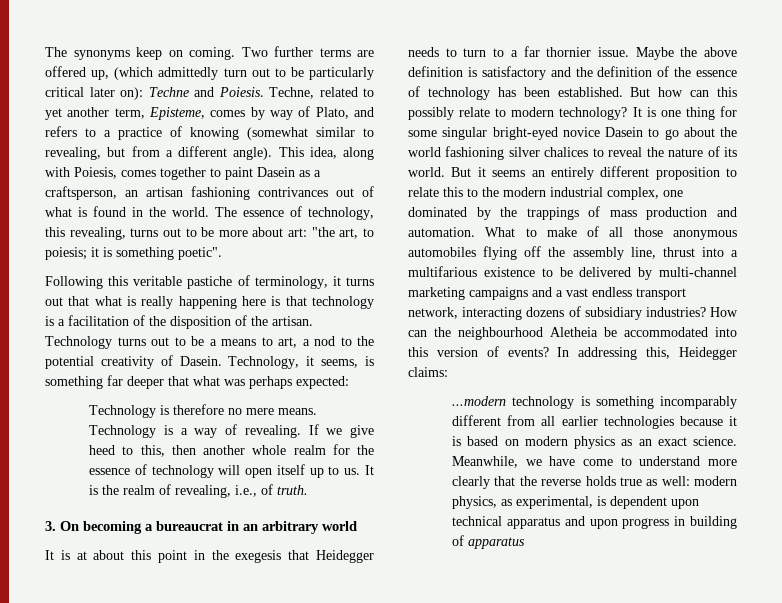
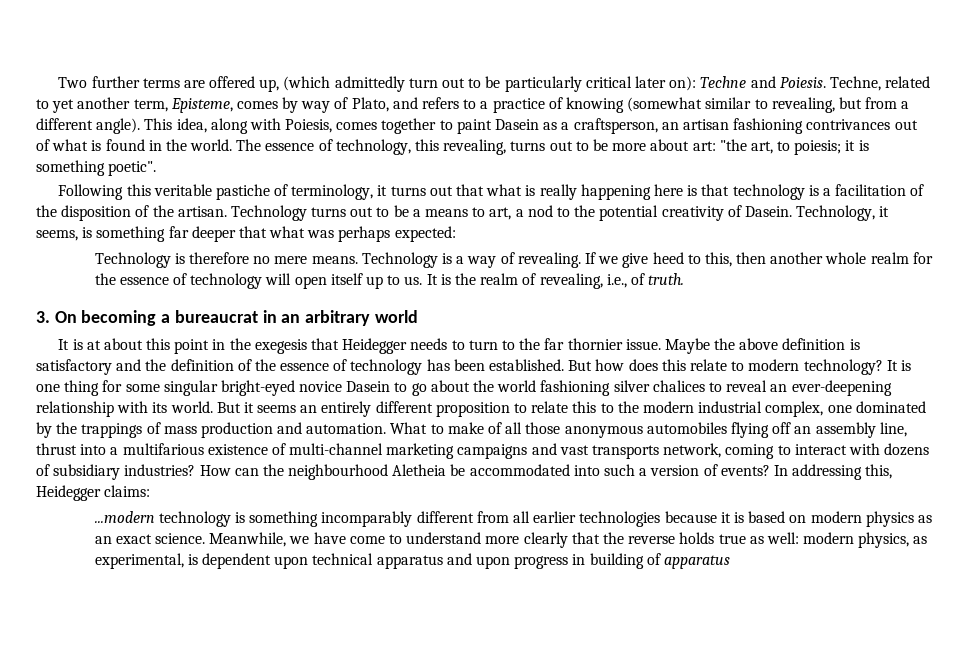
[45,47,235,60] The synonyms keep on coming. -> (58, 82) none
[510,50,518,57] a -> [519,338,541,350] the
[690,87,737,97] [408,107,454,120] can this possibly -> [628,359,686,371] does this
[646,146,720,157] the nature of -> [770,380,892,396] [36,401,149,417] an ever-deepening relationship with
[548,247,566,257] the -> [794,426,812,434] an
[541,267,737,280] [408,287,686,300] [408,307,523,320] to be delivered by multi-channel marketing campaigns and a vast endless transport network, interacting -> [271,443,880,459] of multi-channel marketing campaigns and vast transports network, coming to interact with
[408,347,428,357] this -> [604,464,648,476] such a

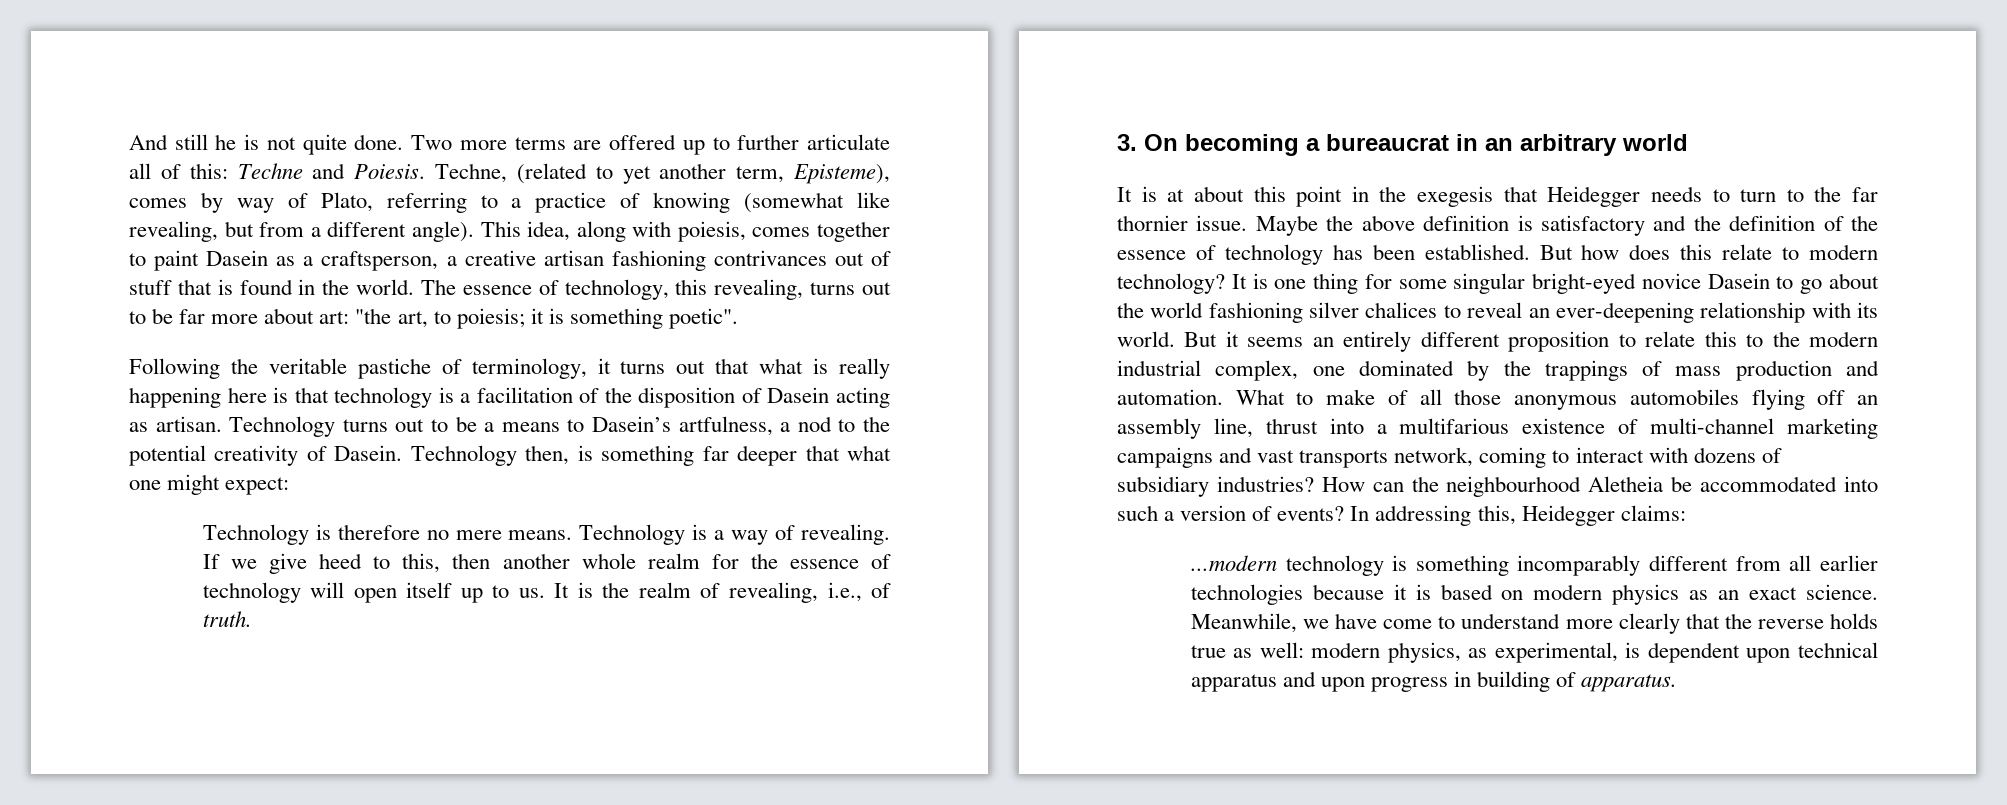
[58,76,697,92] Two further terms are offered up, (which admittedly turn out to be particularly critical later on): -> [129,134,891,155] [129,163,228,179] And still he is not quite done. Two more terms are offered up to further articulate all of this:
[885,76,931,88] related -> [516,163,587,184] (related
[170,98,233,113] Episteme, -> [793,164,891,184] Episteme),
[392,97,460,109] and refers -> [386,192,467,213] referring
[705,97,768,109] similar to -> [857,192,890,208] like
[285,119,333,133] Poiesis, -> [677,221,746,242] poiesis,
[661,122,679,130] an -> [446,250,536,266] a creative
[52,139,89,151] what -> [129,279,212,295] stuff that
(608, 145) none -> [179,309,206,324] far
[126,184,151,196] this -> [230,358,258,374] the
[152,205,174,217] the -> [767,387,891,408] [129,422,148,432] Dasein acting as
[489,207,512,220] art, -> [592,416,773,436] Dasein’s artfulness,
[796,205,890,221] [36,230,78,241] Technology, it seems, -> [410,445,570,466] Technology then,
[307,226,456,242] was perhaps expected: -> [129,474,290,495] one might expect:
[663,555,730,569] apparatus -> [1581,674,1678,692] apparatus.

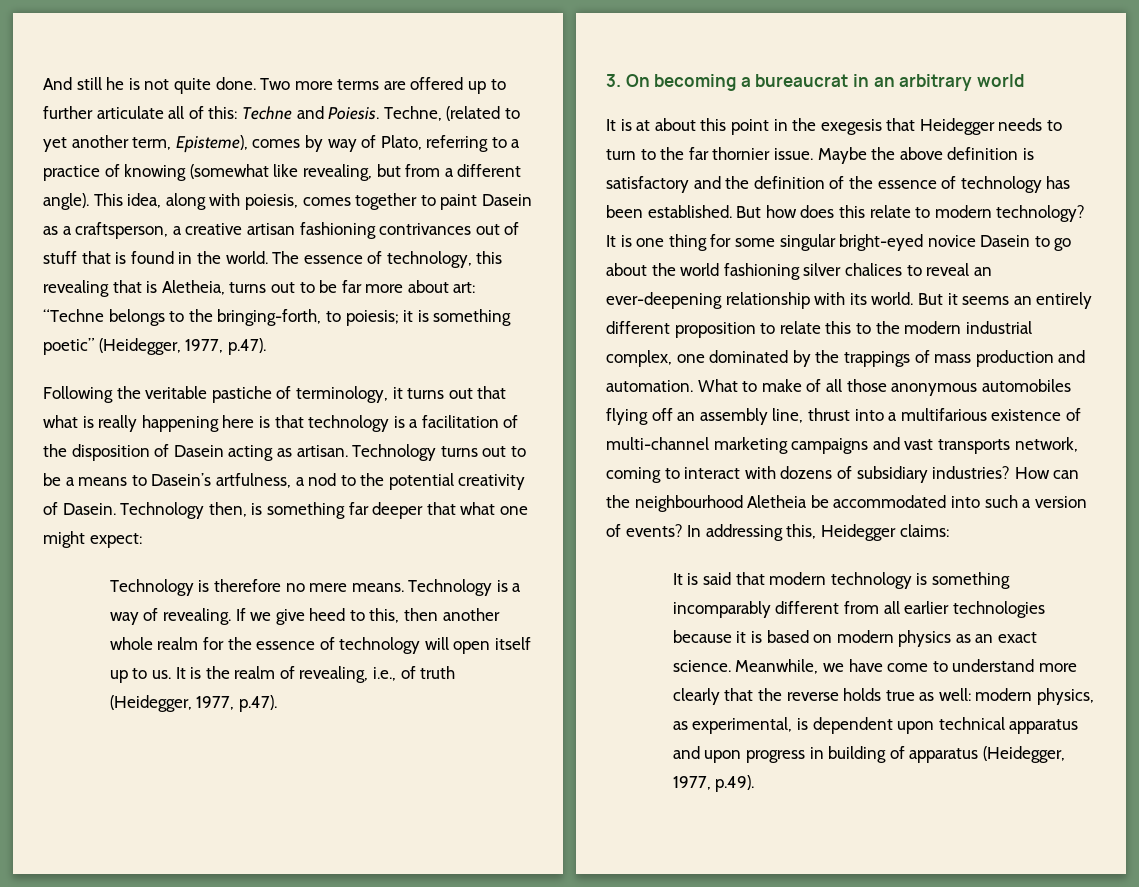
[714,279,804,300] revealing, -> [43,280,225,297] revealing that is Aletheia,
[355,308,428,328] "the art, -> [43,309,322,326] “Techne belongs to the bringing-forth,
[668,308,738,329] poetic". -> [43,338,266,355] poetic” (Heidegger, 1977, p.47).
[202,611,252,627] truth. -> [420,666,456,679] [109,695,277,712] truth (Heidegger, 1977, p.47).
[1190,555,1277,571] ...modern -> [672,572,827,585] It is said that modern
[1581,674,1678,692] apparatus. -> [909,746,1065,763] [672,775,755,792] apparatus (Heidegger, 1977, p.49).

